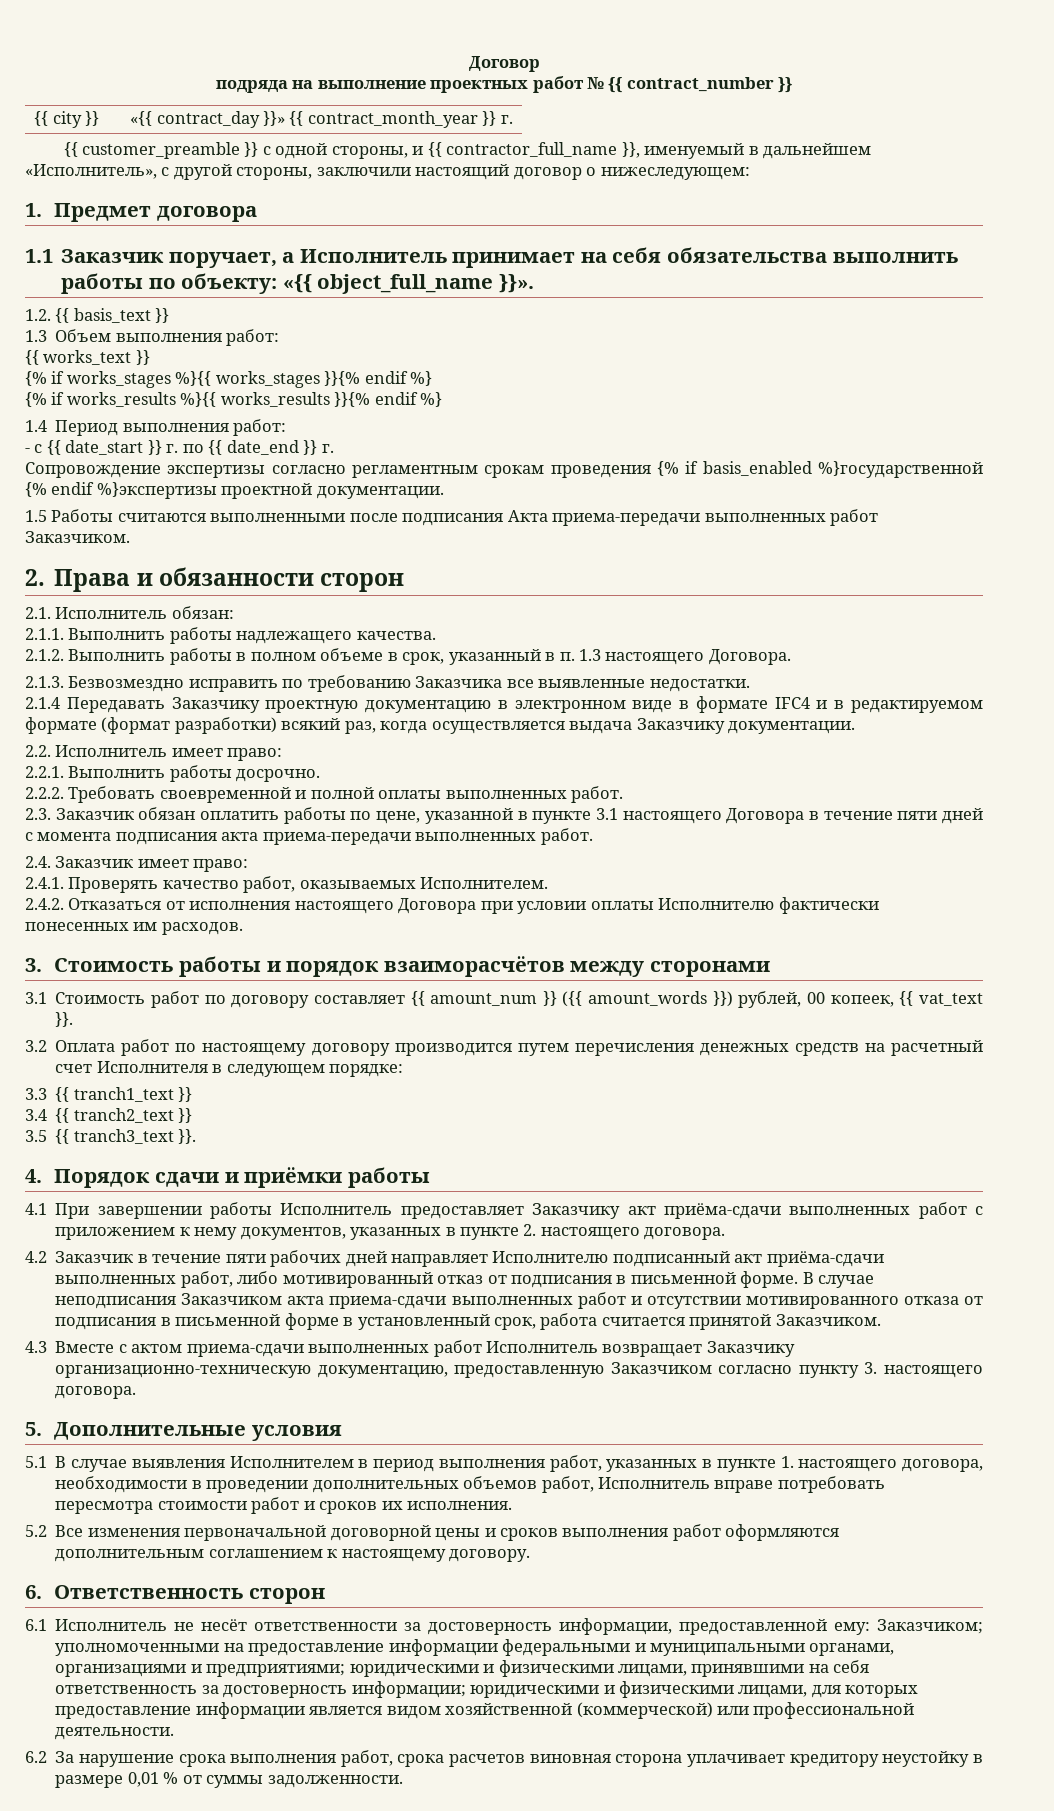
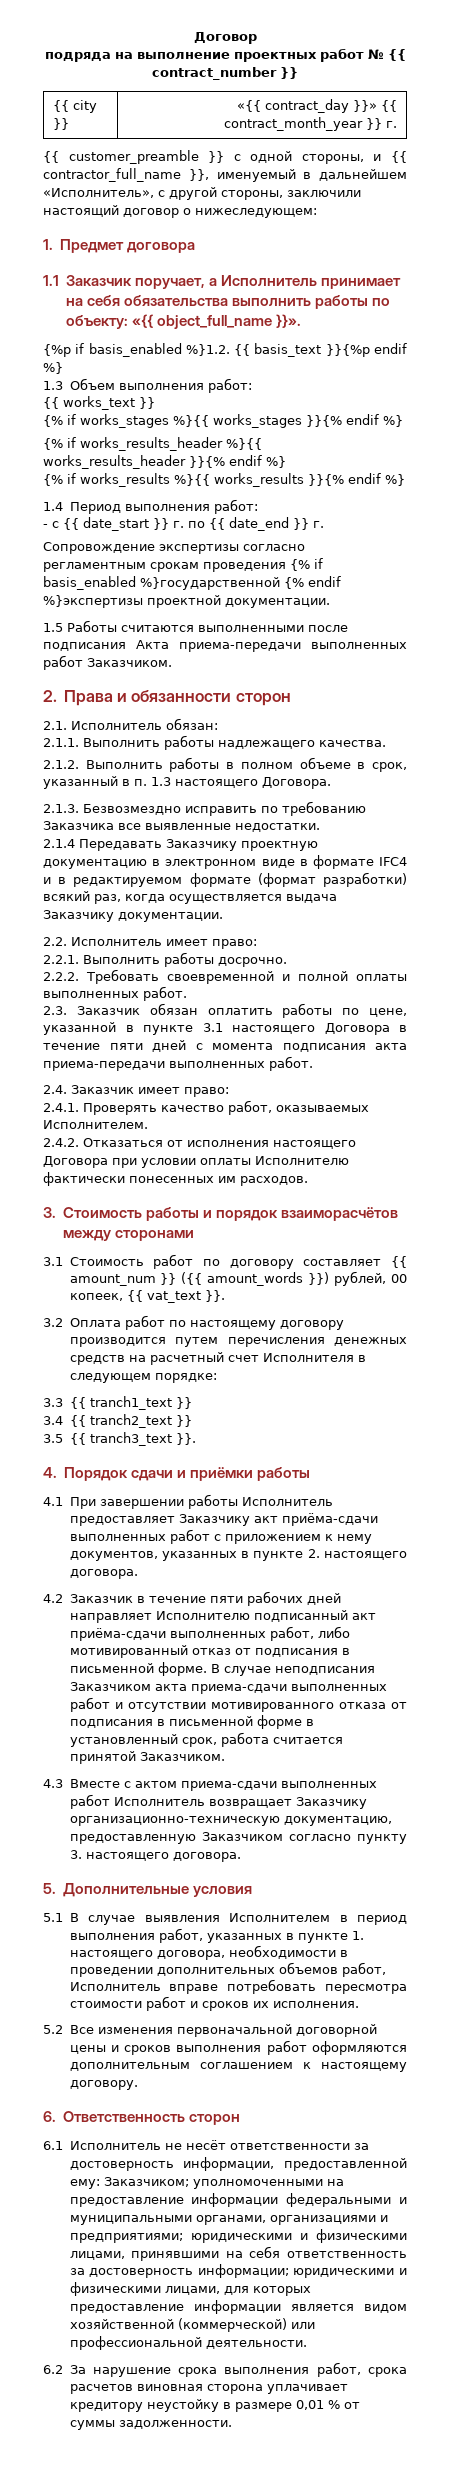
[25,308,170,323] 1.2. {{ basis_text }} -> [43,343,407,357] [43,362,63,374] {%p if basis_enabled %}1.2. {{ basis_text }}{%p endif %}
(433, 378) none -> [43,437,262,451] [43,455,286,469] // {% if works_results_header %}{{ works_results_header }}{% endif %}

